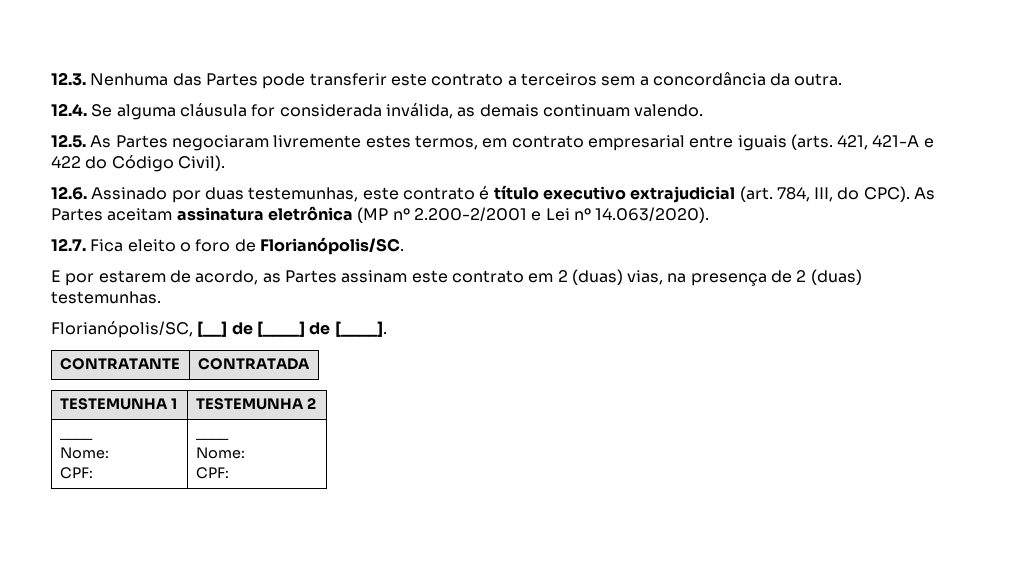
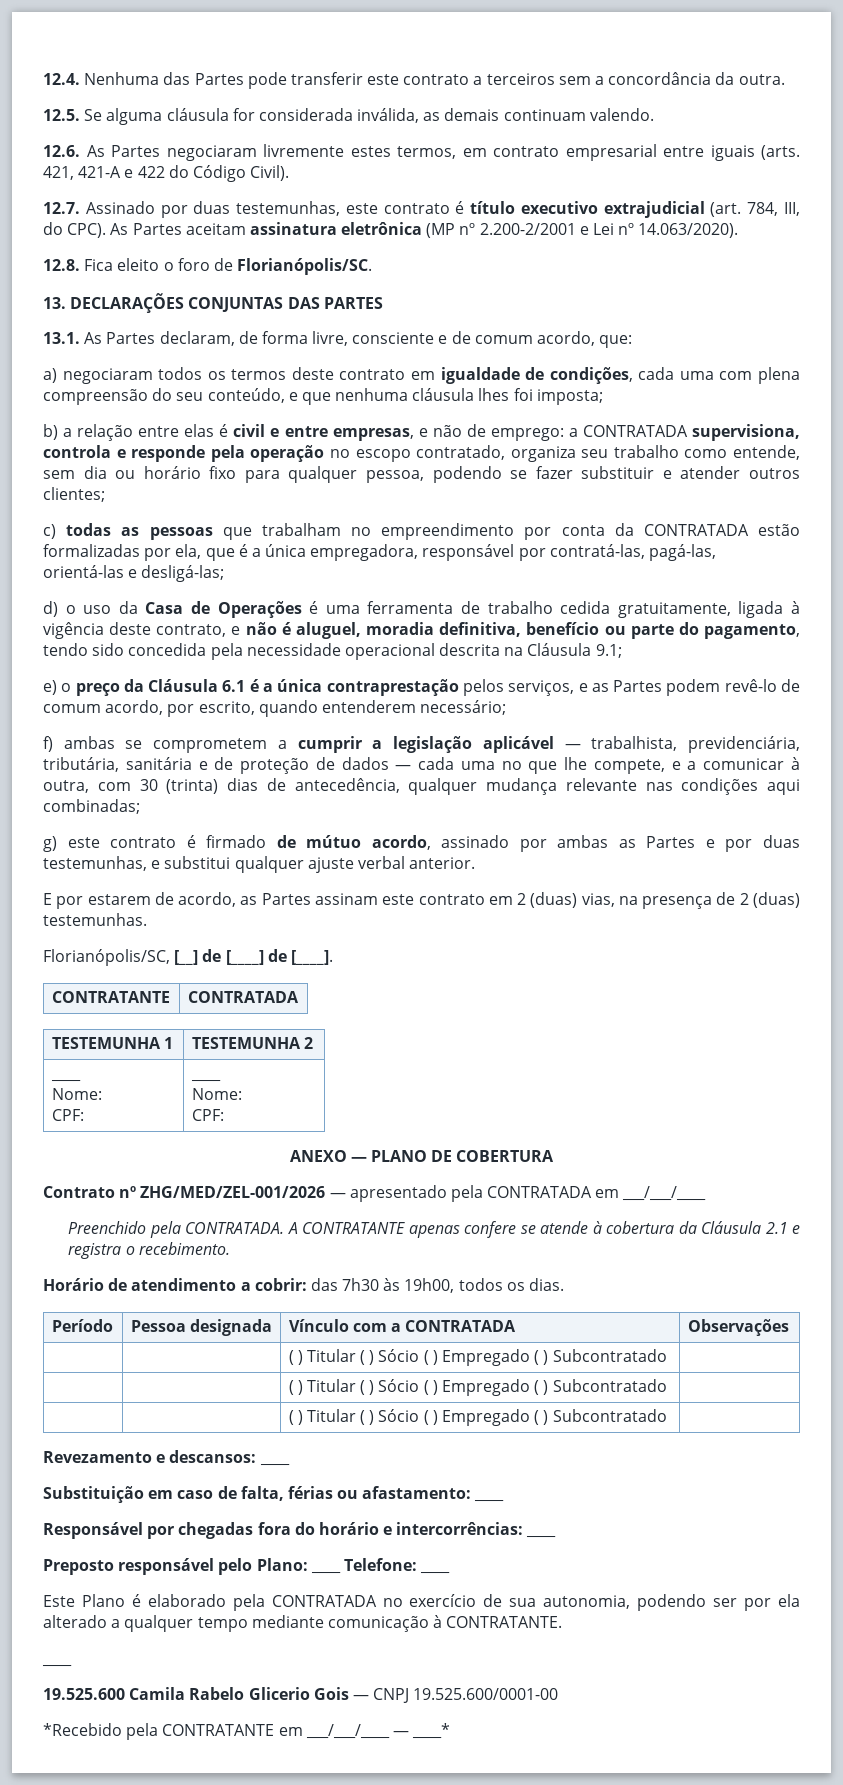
[51,72,86,86] 12.3. -> [43,73,80,85] 12.4.
[51,103,87,116] 12.4. -> [43,109,80,121] 12.5.
[51,134,86,148] 12.5. -> [43,145,80,157] 12.6.
[51,186,87,200] 12.6. -> [43,202,80,214] 12.7.
[51,238,86,251] 12.7. -> [43,259,80,271] 12.8.
(404, 246) none -> [43,293,383,313] [43,331,633,348] [43,367,800,384] [43,388,603,405] [43,424,800,441] [43,445,801,462] [43,466,800,483] [43,487,105,502] [43,523,801,540] [43,544,717,561] [43,565,225,582] [43,601,801,618] [43,622,801,639] [43,643,622,660] [43,679,800,696] [43,700,507,717] [43,736,801,753] [43,757,800,774] [43,778,800,795] [43,799,140,814] [43,835,800,852] [43,856,476,873] // 13. DECLARAÇÕES CONJUNTAS DAS PARTES // 13.1. As Partes declaram, de forma livre, consciente e de comum acordo, que: // a) negociaram todos os termos deste contrato em igualdade de condições, cada uma com plena compreensão do seu conteúdo, e que nenhuma cláusula lhes foi imposta; // b) a relação entre elas é civil e entre empresas, e não de emprego: a CONTRATADA supervisiona, controla e responde pela operação no escopo contratado, organiza seu trabalho como entende, sem dia ou horário fixo para qualquer pessoa, podendo se fazer substituir e atender outros clientes; // c) todas as pessoas que trabalham no empreendimento por conta da CONTRATADA estão formalizadas por ela, que é a única empregadora, responsável por contratá-las, pagá-las, orientá-las e desligá-las; // d) o uso da Casa de Operações é uma ferramenta de trabalho cedida gratuitamente, ligada à vigência deste contrato, e não é aluguel, moradia definitiva, benefício ou parte do pagamento, tendo sido concedida pela necessidade operacional descrita na Cláusula 9.1; // e) o preço da Cláusula 6.1 é a única contraprestação pelos serviços, e as Partes podem revê-lo de comum acordo, por escrito, quando entenderem necessário; // f) ambas se comprometem a cumprir a legislação aplicável — trabalhista, previdenciária, tributária, sanitária e de proteção de dados — cada uma no que lhe compete, e a comunicar à outra, com 30 (trinta) dias de antecedência, qualquer mudança relevante nas condições aqui combinadas; // g) este contrato é firmado de mútuo acordo, assinado por ambas as Partes e por duas testemunhas, e substitui qualquer ajuste verbal anterior.
(229, 473) none -> [289,1150,555,1162] [43,1185,707,1202] [68,1221,801,1238] [68,1242,230,1259] [43,1278,565,1293] [51,1319,113,1332] [130,1319,272,1336] [288,1319,517,1332] [687,1319,789,1336] [288,1349,667,1366] [288,1379,667,1396] [288,1409,667,1426] [43,1450,257,1463] [259,1463,290,1466] [43,1486,472,1503] [474,1499,505,1502] [43,1522,524,1539] [526,1535,557,1538] [43,1558,308,1575] [310,1571,341,1574] [343,1558,417,1571] [420,1571,451,1574] [43,1594,800,1611] [43,1615,563,1632] [42,1664,72,1667] [43,1687,559,1703] [43,1723,451,1740] // ANEXO — PLANO DE COBERTURA // Contrato nº ZHG/MED/ZEL-001/2026 — apresentado pela CONTRATADA em ___/___/____ // Preenchido pela CONTRATADA. A CONTRATANTE apenas confere se atende à cobertura da Cláusula 2.1 e registra o recebimento. // Horário de atendimento a cobrir: das 7h30 às 19h00, todos os dias. // Período | Pessoa designada | Vínculo com a CONTRATADA | Observações // | | ( ) Titular ( ) Sócio ( ) Empregado ( ) Subcontratado | // | | ( ) Titular ( ) Sócio ( ) Empregado ( ) Subcontratado | // | | ( ) Titular ( ) Sócio ( ) Empregado ( ) Subcontratado | // Revezamento e descansos: ____ // Substituição em caso de falta, férias ou afastamento: ____ // Responsável por chegadas fora do horário e intercorrências: ____ // Preposto responsável pelo Plano: ____ Telefone: ____ // Este Plano é elaborado pela CONTRATADA no exercício de sua autonomia, podendo ser por ela alterado a qualquer tempo mediante comunicação à CONTRATANTE. // ____ // 19.525.600 Camila Rabelo Glicerio Gois — CNPJ 19.525.600/0001-00 // *Recebido pela CONTRATANTE em ___/___/____ — ____*

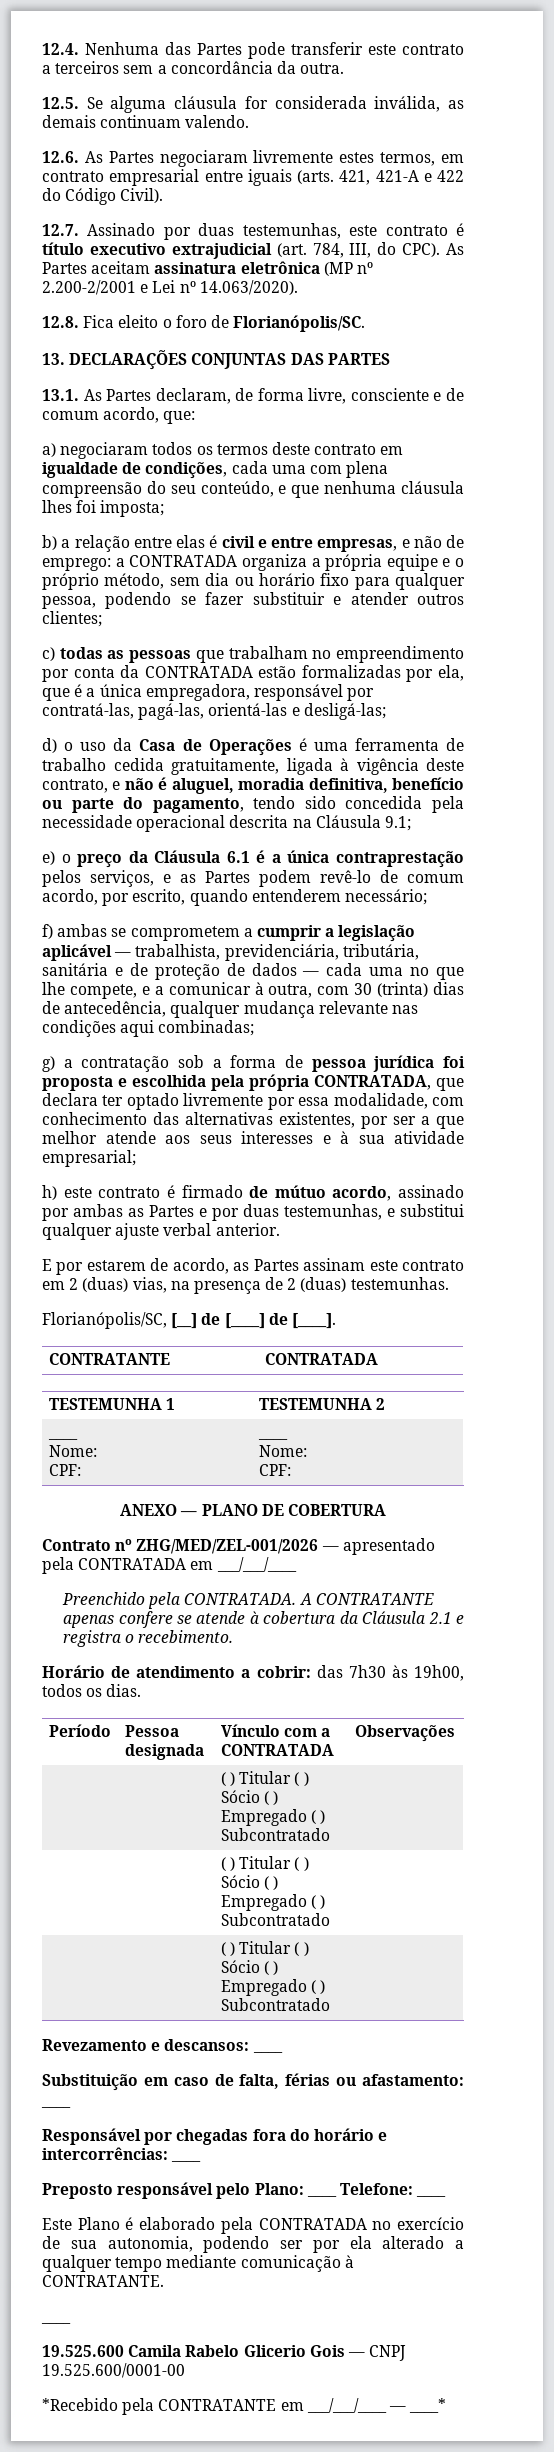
[692,424,800,441] [43,445,801,462] supervisiona, controla e responde pela operação no escopo contratado, organiza seu trabalho como entende, -> [241,554,464,571] [42,573,165,590] organiza a própria equipe e o próprio método,
(57, 844) none -> [63,1055,466,1072] [42,1074,464,1091] [42,1093,464,1110] [42,1112,464,1129] [42,1131,464,1144] [42,1150,136,1167] [42,1185,57,1200] a contratação sob a forma de pessoa jurídica foi proposta e escolhida pela própria CONTRATADA, que declara ter optado livremente por essa modalidade, com conhecimento das alternativas existentes, por ser a que melhor atende aos seus interesses e à sua atividade empresarial; // h)

